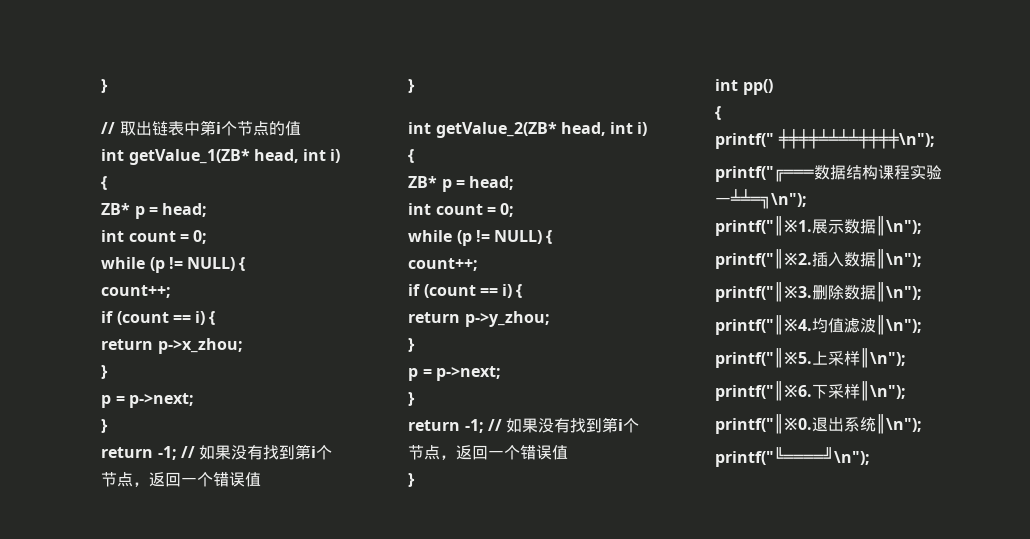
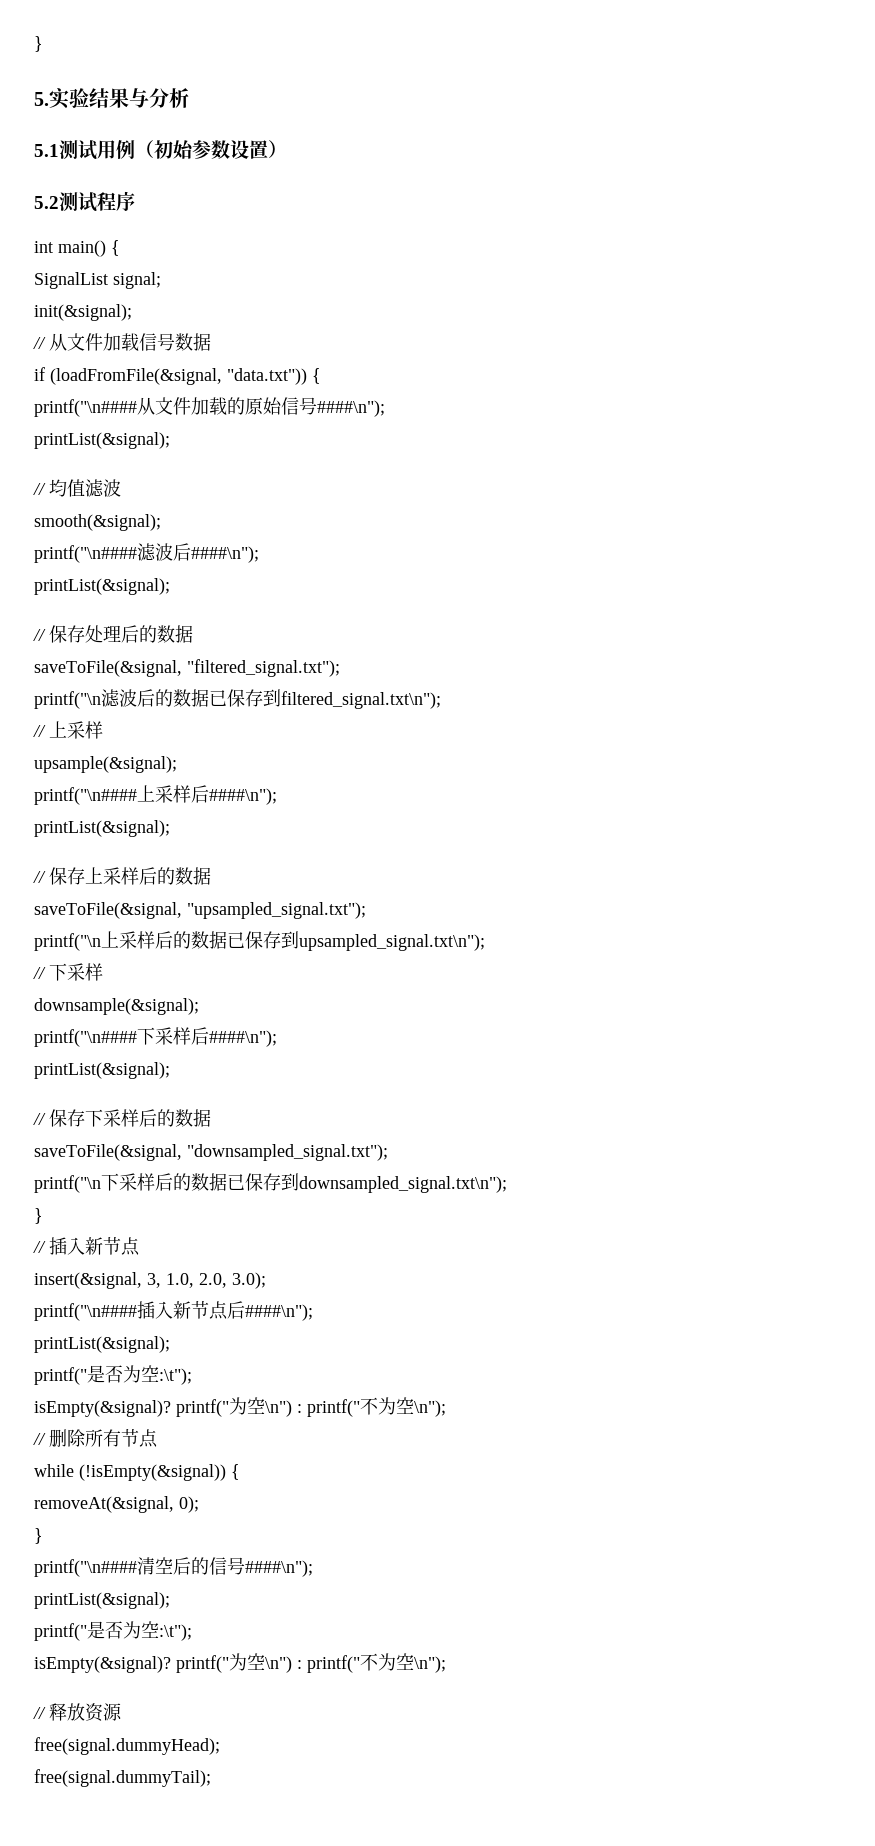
[101,79,109,93] [101,120,301,136] [101,149,341,165] [101,176,108,190] [101,203,208,219] [101,230,208,244] [101,257,246,273] [101,285,172,298] [101,311,216,325] [101,338,243,354] [101,365,109,379] [101,393,194,408] [101,419,109,433] [101,444,333,460] [101,472,262,487] [408,79,416,93] [408,122,648,138] [408,149,415,163] [408,176,515,192] [408,203,515,217] [408,230,553,246] [408,258,479,271] [408,284,523,298] [408,311,550,327] [408,338,416,352] [408,366,501,381] [408,392,416,406] [408,417,640,433] [408,445,569,460] [408,473,416,487] [715,79,773,95] [715,106,722,120] [715,129,935,149] [715,164,943,182] [715,189,808,209] [715,216,923,236] [715,249,923,269] [715,282,923,302] [715,315,923,335] [715,348,907,368] [715,381,907,401] [715,414,923,434] [715,447,871,467] } // // 取出链表中第i个节点的值 // int getValue_1(ZB* head, int i) { // ZB* p = head; // int count = 0; // while (p != NULL) { // count++; // if (count == i) { // return p->x_zhou; // } // p = p->next; // } // return -1; // 如果没有找到第i个节点，返回一个错误值 // } // int getValue_2(ZB* head, int i) { // ZB* p = head; // int count = 0; // while (p != NULL) { // count++; // if (count == i) { // return p->y_zhou; // } // p = p->next; // } // return -1; // 如果没有找到第i个节点，返回一个错误值 // } // int pp() // { // printf(" ╪╪╪╪╧╧╧╧╪╪╪╪\n"); // printf("╔═══数据结构课程实验一╧╧═╗\n"); // printf("║※1.展示数据║\n"); // printf("║※2.插入数据║\n"); // printf("║※3.删除数据║\n"); // printf("║※4.均值滤波║\n"); // printf("║※5.上采样║\n"); // printf("║※6.下采样║\n"); // printf("║※0.退出系统║\n"); // printf("╚════╝\n"); -> [34,36,43,52] [34,88,189,109] [34,140,287,160] [34,191,135,212] [34,240,120,257] [34,272,161,289] [34,304,132,321] [33,333,211,351] [34,367,321,385] [34,397,385,417] [34,432,170,449] [33,479,121,497] [34,514,161,531] [34,543,259,563] [34,578,170,595] [33,625,193,643] [34,659,340,677] [34,689,441,709] [33,721,103,739] [34,756,177,773] [34,785,277,805] [34,820,170,837] [33,867,211,885] [34,902,366,919] [34,931,485,951] [33,963,103,981] [34,998,199,1015] [34,1027,277,1047] [34,1062,170,1079] [33,1109,211,1127] [34,1144,388,1161] [34,1173,507,1193] [34,1208,43,1224] [33,1237,140,1256] [34,1272,266,1289] [34,1301,313,1321] [34,1336,170,1353] [34,1365,192,1385] [34,1397,446,1417] [33,1429,158,1448] [34,1464,240,1481] [34,1496,199,1513] [34,1528,43,1544] [34,1557,313,1577] [34,1592,170,1609] [34,1621,192,1641] [34,1653,446,1673] [33,1703,122,1722] [34,1737,220,1755] [34,1769,211,1787] } // 5.实验结果与分析 // 5.1测试用例（初始参数设置） // 5.2测试程序 // int main() { // SignalList signal; // init(&signal); // // 从文件加载信号数据 // if (loadFromFile(&signal, "data.txt")) { // printf("\n####从文件加载的原始信号####\n"); // printList(&signal); // // 均值滤波 // smooth(&signal); // printf("\n####滤波后####\n"); // printList(&signal); // // 保存处理后的数据 // saveToFile(&signal, "filtered_signal.txt"); // printf("\n滤波后的数据已保存到filtered_signal.txt\n"); // // 上采样 // upsample(&signal); // printf("\n####上采样后####\n"); // printList(&signal); // // 保存上采样后的数据 // saveToFile(&signal, "upsampled_signal.txt"); // printf("\n上采样后的数据已保存到upsampled_signal.txt\n"); // // 下采样 // downsample(&signal); // printf("\n####下采样后####\n"); // printList(&signal); // // 保存下采样后的数据 // saveToFile(&signal, "downsampled_signal.txt"); // printf("\n下采样后的数据已保存到downsampled_signal.txt\n"); // } // // 插入新节点 // insert(&signal, 3, 1.0, 2.0, 3.0); // printf("\n####插入新节点后####\n"); // printList(&signal); // printf("是否为空:\t"); // isEmpty(&signal)? printf("为空\n") : printf("不为空\n"); // // 删除所有节点 // while (!isEmpty(&signal)) { // removeAt(&signal, 0); // } // printf("\n####清空后的信号####\n"); // printList(&signal); // printf("是否为空:\t"); // isEmpty(&signal)? printf("为空\n") : printf("不为空\n"); // // 释放资源 // free(signal.dummyHead); // free(signal.dummyTail);

